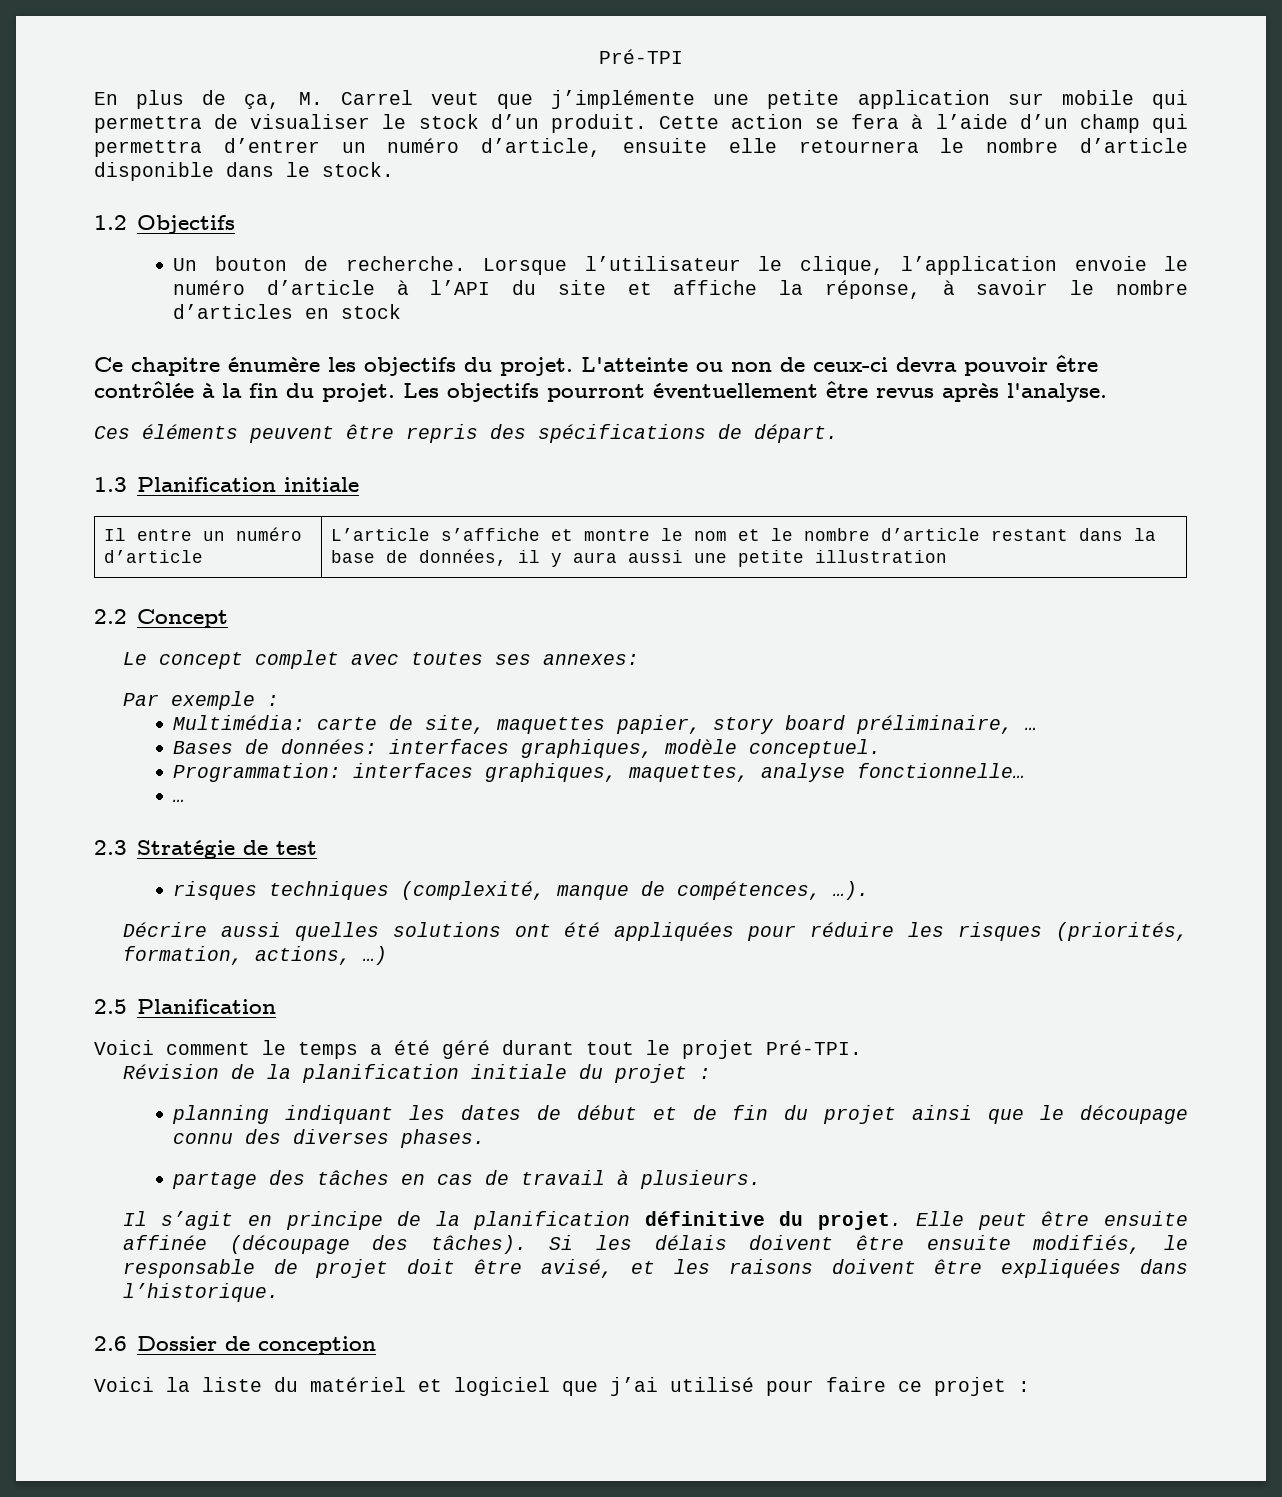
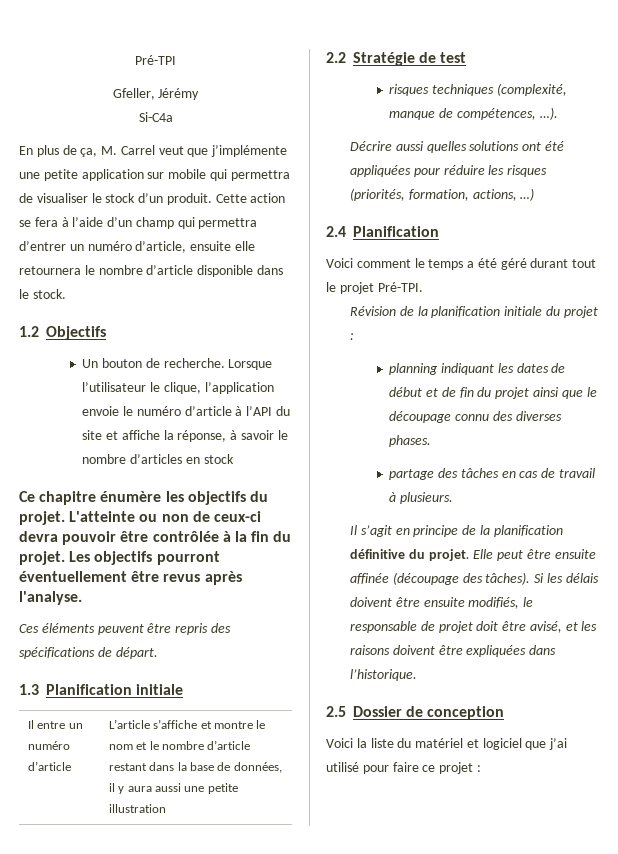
(683, 56) none -> [112,88,200,100] [138,112,173,122] // Gfeller, Jérémy // Si-C4a
[136,609,228,628] [122,650,639,669] [122,691,279,710] [173,715,1038,734] [173,739,882,758] [173,763,1026,782] [173,799,186,802] [94,840,127,855] Concept // Le concept complet avec toutes ses annexes: // Par exemple : // Multimédia: carte de site, maquettes papier, story board préliminaire, … // Bases de données: interfaces graphiques, modèle conceptuel. // Programmation: interfaces graphiques, maquettes, analyse fonctionnelle… // … // 2.3 -> (346, 57) none
[94,999,127,1014] 2.5 -> [326,226,346,237] 2.4
[94,1336,127,1351] 2.6 -> [326,706,346,717] 2.5

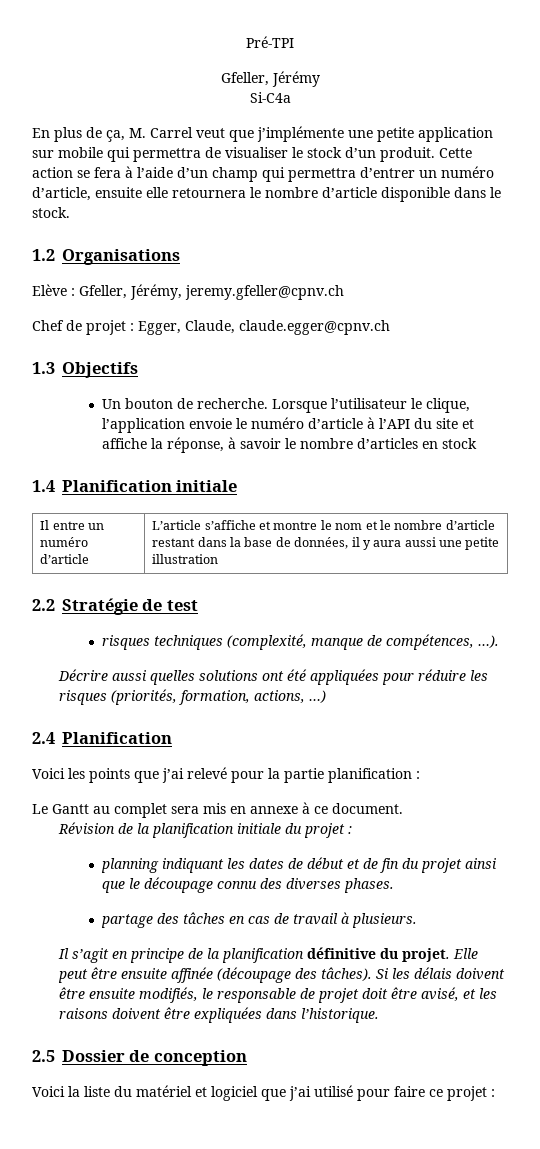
(39, 331) none -> [62,249,180,265] [32,284,344,300] [32,320,390,335] [32,362,55,374] Organisations // Elève : Gfeller, Jérémy, jeremy.gfeller@cpnv.ch // Chef de projet : Egger, Claude, claude.egger@cpnv.ch // 1.3
[19,491,268,505] [19,511,261,525] [19,531,292,545] [19,551,220,565] [19,571,242,585] [19,591,82,605] [19,623,231,635] [19,647,158,659] [19,684,39,695] Ce chapitre énumère les objectifs du projet. L'atteinte ou non de ceux-ci devra pouvoir être contrôlée à la fin du projet. Les objectifs pourront éventuellement être revus après l'analyse. // Ces éléments peuvent être repris des spécifications de départ. // 1.3 -> [32,480,55,492] 1.4
[356,258,597,270] [326,282,423,294] comment le temps a été géré durant tout le projet Pré-TPI. -> [68,767,420,783] [32,802,403,818] les points que j’ai relevé pour la partie planification : // Le Gantt au complet sera mis en annexe à ce document.

